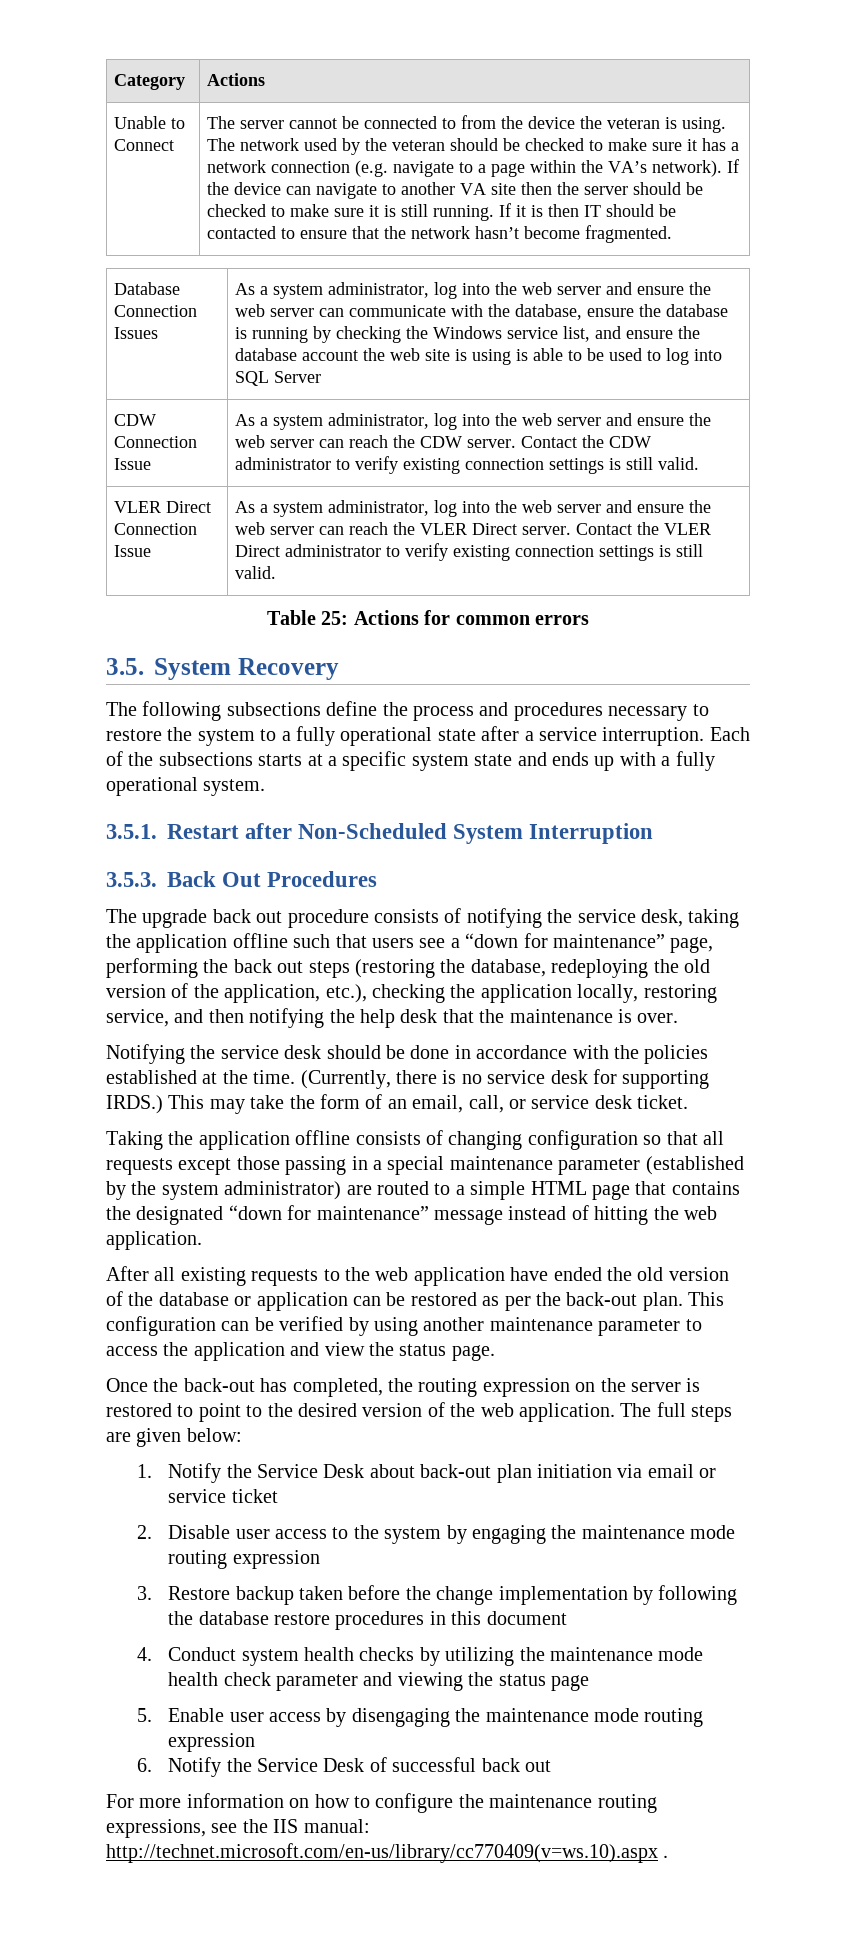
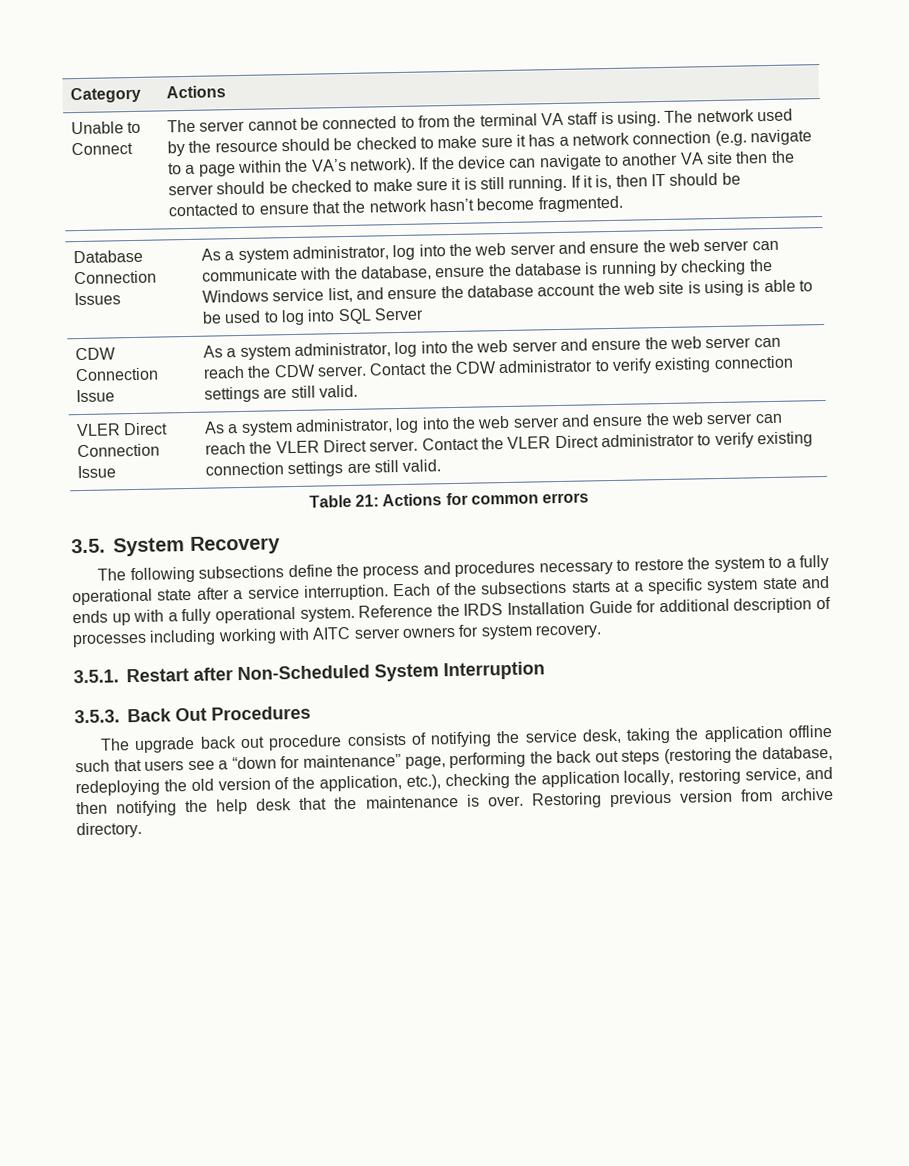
[528,116,661,129] device the veteran -> [479,112,599,127] terminal VA staff
[392,140,446,151] veteran -> [214,141,278,153] resource
[531,205,544,217] is -> [595,174,613,190] is,
[609,458,622,470] is -> [263,388,288,399] are
[659,545,672,557] is -> [346,462,371,474] are
[321,611,349,625] 25: -> [355,494,380,507] 21:
(266, 787) none -> [358,596,832,618] [72,624,602,648] Reference the IRDS Installation Guide for additional description of processes including working with AITC server owners for system recovery.
[106,1044,709,1064] [106,1069,710,1089] [106,1094,689,1114] [106,1130,724,1150] [106,1156,744,1175] [106,1181,740,1200] [106,1205,717,1225] [106,1231,202,1250] [106,1266,729,1286] [106,1291,725,1311] [106,1316,702,1336] [106,1342,495,1361] [106,1378,701,1397] [106,1402,733,1422] [106,1428,242,1447] [137,1463,717,1483] [168,1489,278,1503] [137,1525,736,1544] [168,1550,320,1569] [137,1585,738,1605] [168,1611,567,1630] [137,1647,704,1666] [168,1672,589,1691] [137,1708,704,1727] [168,1733,256,1752] [137,1757,551,1777] [106,1793,657,1813] [106,1819,370,1838] [106,1843,669,1863] // Notifying the service desk should be done in accordance with the policies established at the time. (Currently, there is no service desk for supporting IRDS.) This may take the form of an email, call, or service desk ticket. // Taking the application offline consists of changing configuration so that all requests except those passing in a special maintenance parameter (established by the system administrator) are routed to a simple HTML page that contains the designated “down for maintenance” message instead of hitting the web application. // After all existing requests to the web application have ended the old version of the database or application can be restored as per the back-out plan. This configuration can be verified by using another maintenance parameter to access the application and view the status page. // Once the back-out has completed, the routing expression on the server is restored to point to the desired version of the web application. The full steps are given below: // 1. Notify the Service Desk about back-out plan initiation via email or service ticket // 2. Disable user access to the system by engaging the maintenance mode routing expression // 3. Restore backup taken before the change implementation by following the database restore procedures in this document // 4. Conduct system health checks by utilizing the maintenance mode health check parameter and viewing the status page // 5. Enable user access by disengaging the maintenance mode routing expression // 6. Notify the Service Desk of successful back out // For more information on how to configure the maintenance routing expressions, see the IIS manual: http://technet.microsoft.com/en-us/library/cc770409(v=ws.10).aspx . -> [530,787,834,809] [76,821,142,839] Restoring previous version from archive directory.

